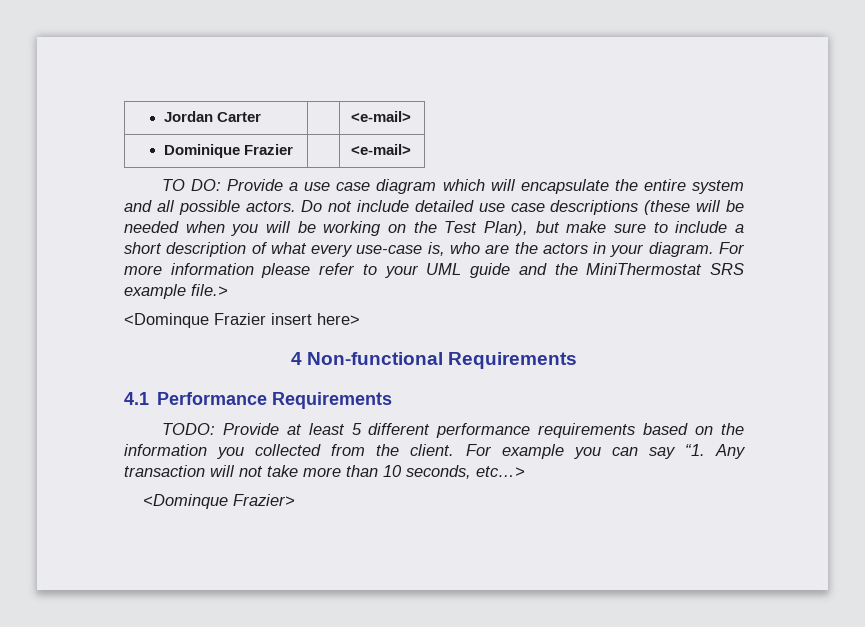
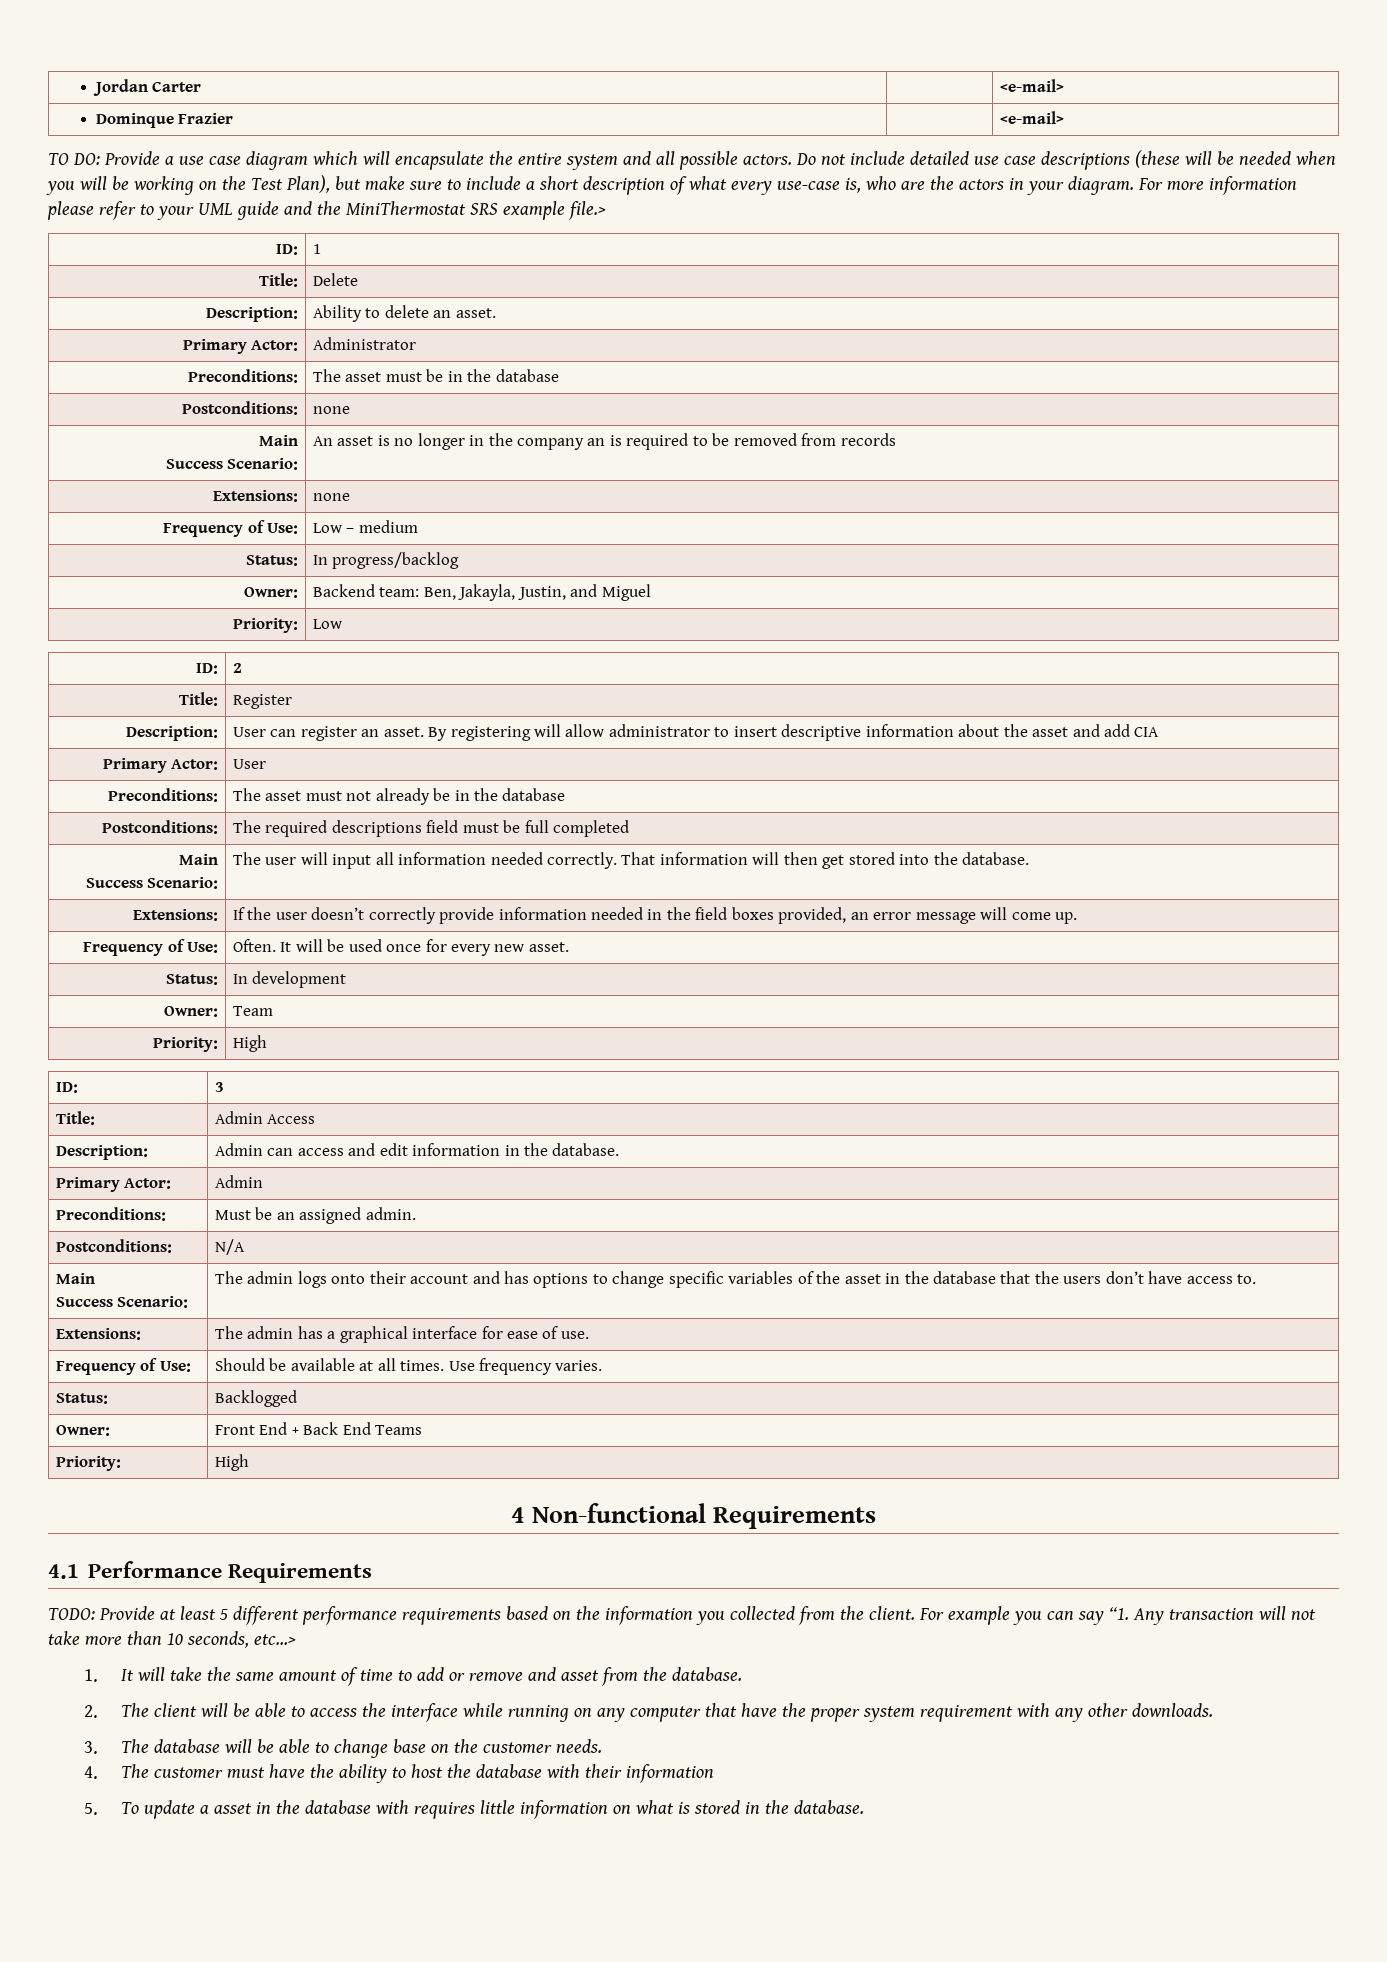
[163,144,240,158] Dominique -> [95,113,174,128] Dominque
[124,313,360,328] // <Dominque Frazier insert here> -> [276,244,299,255] [312,244,321,254] [259,273,299,287] [312,273,358,286] [206,307,299,322] [312,305,496,322] [182,339,299,354] [312,337,416,350] [188,369,299,383] [312,369,559,382] [182,401,299,415] [312,406,350,414] [259,435,299,446] [165,458,299,470] [312,433,896,450] [213,490,299,502] [312,493,350,501] [163,520,299,537] [312,520,418,533] [246,555,299,566] [312,552,460,569] [244,587,299,598] [312,584,651,601] [233,618,299,633] [312,619,342,629] [196,663,219,674] [232,663,242,673] [179,692,219,706] [232,694,292,709] [126,726,219,741] [232,724,1160,741] [102,758,219,773] [232,759,266,769] [108,788,219,802] [232,788,566,805] [102,820,219,834] [232,820,629,837] [179,854,219,865] [85,877,219,889] [232,852,1030,869] [133,909,219,921] [232,907,1077,924] [83,939,219,956] [232,939,569,956] [166,974,219,985] [232,971,347,988] [164,1006,219,1017] [232,1006,273,1016] [153,1037,219,1052] [232,1035,267,1052] [55,1082,78,1093] [214,1082,224,1092] [55,1111,95,1125] [214,1111,316,1124] [55,1145,148,1160] [214,1143,620,1156] [55,1177,172,1192] [214,1175,263,1188] [55,1207,166,1221] [214,1207,416,1224] [55,1239,172,1253] [214,1239,245,1255] [55,1273,95,1284] [55,1296,189,1308] [214,1271,1257,1288] [55,1328,141,1340] [214,1326,589,1343] [55,1358,191,1375] [214,1358,603,1375] [55,1393,108,1404] [214,1390,297,1407] [55,1425,110,1436] [214,1422,423,1435] [55,1456,121,1471] [214,1454,249,1471] // ID: | 1 // Title: | Delete // Description: | Ability to delete an asset. // Primary Actor: | Administrator // Preconditions: | The asset must be in the database // Postconditions: | none // Main // Success Scenario: | An asset is no longer in the company an is required to be removed from records // Extensions: | none // Frequency of Use: | Low – medium // Status: | In progress/backlog // Owner: | Backend team: Ben, Jakayla, Justin, and Miguel // Priority: | Low // ID: | 2 // Title: | Register // Description: | User can register an asset. By registering will allow administrator to insert descriptive information about the asset and add CIA // Primary Actor: | User // Preconditions: | The asset must not already be in the database // Postconditions: | The required descriptions field must be full completed // Main // Success Scenario: | The user will input all information needed correctly. That information will then get stored into the database. // Extensions: | If the user doesn’t correctly provide information needed in the field boxes provided, an error message will come up. // Frequency of Use: | Often. It will be used once for every new asset. // Status: | In development // Owner: | Team // Priority: | High // ID: | 3 // Title: | Admin Access // Description: | Admin can access and edit information in the database. // Primary Actor: | Admin // Preconditions: | Must be an assigned admin. // Postconditions: | N/A // Main // Success Scenario: | The admin logs onto their account and has options to change specific variables of the asset in the database that the users don’t have access to. // Extensions: | The admin has a graphical interface for ease of use. // Frequency of Use: | Should be available at all times. Use frequency varies. // Status: | Backlogged // Owner: | Front End + Back End Teams // Priority: | High
[142,494,295,509] <Dominque Frazier> -> [84,1667,742,1686] [84,1703,1213,1722] [84,1739,602,1758] [84,1764,714,1783] [84,1800,864,1819] 1. It will take the same amount of time to add or remove and asset from the database. // 2. The client will be able to access the interface while running on any computer that have the proper system requirement with any other downloads. // 3. The database will be able to change base on the customer needs. // 4. The customer must have the ability to host the database with their information // 5. To update a asset in the database with requires little information on what is stored in the database.

